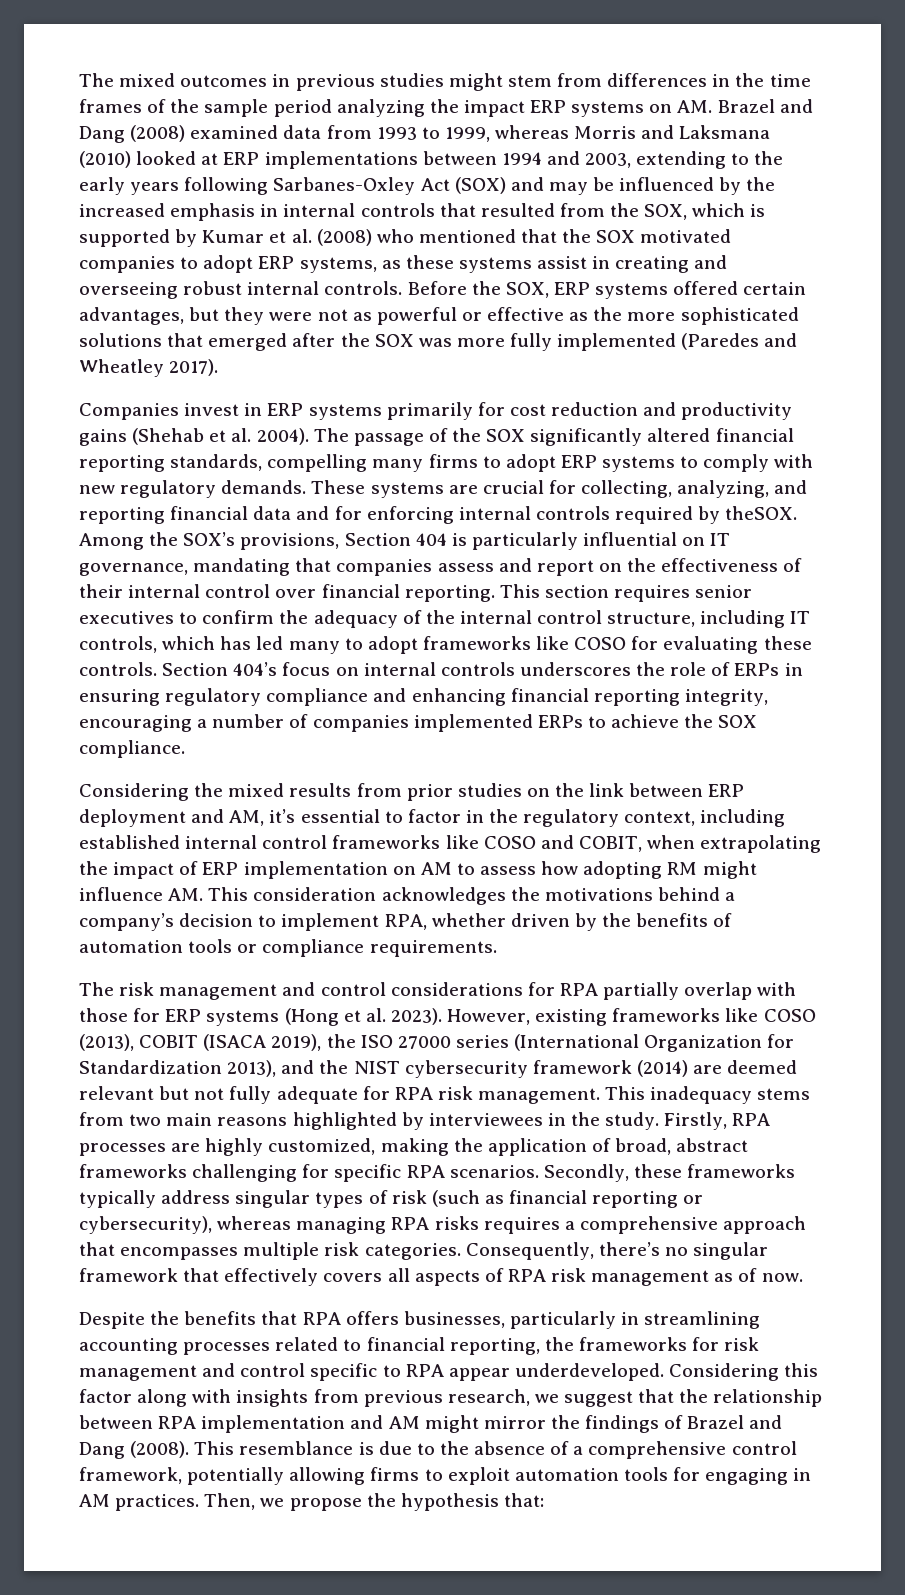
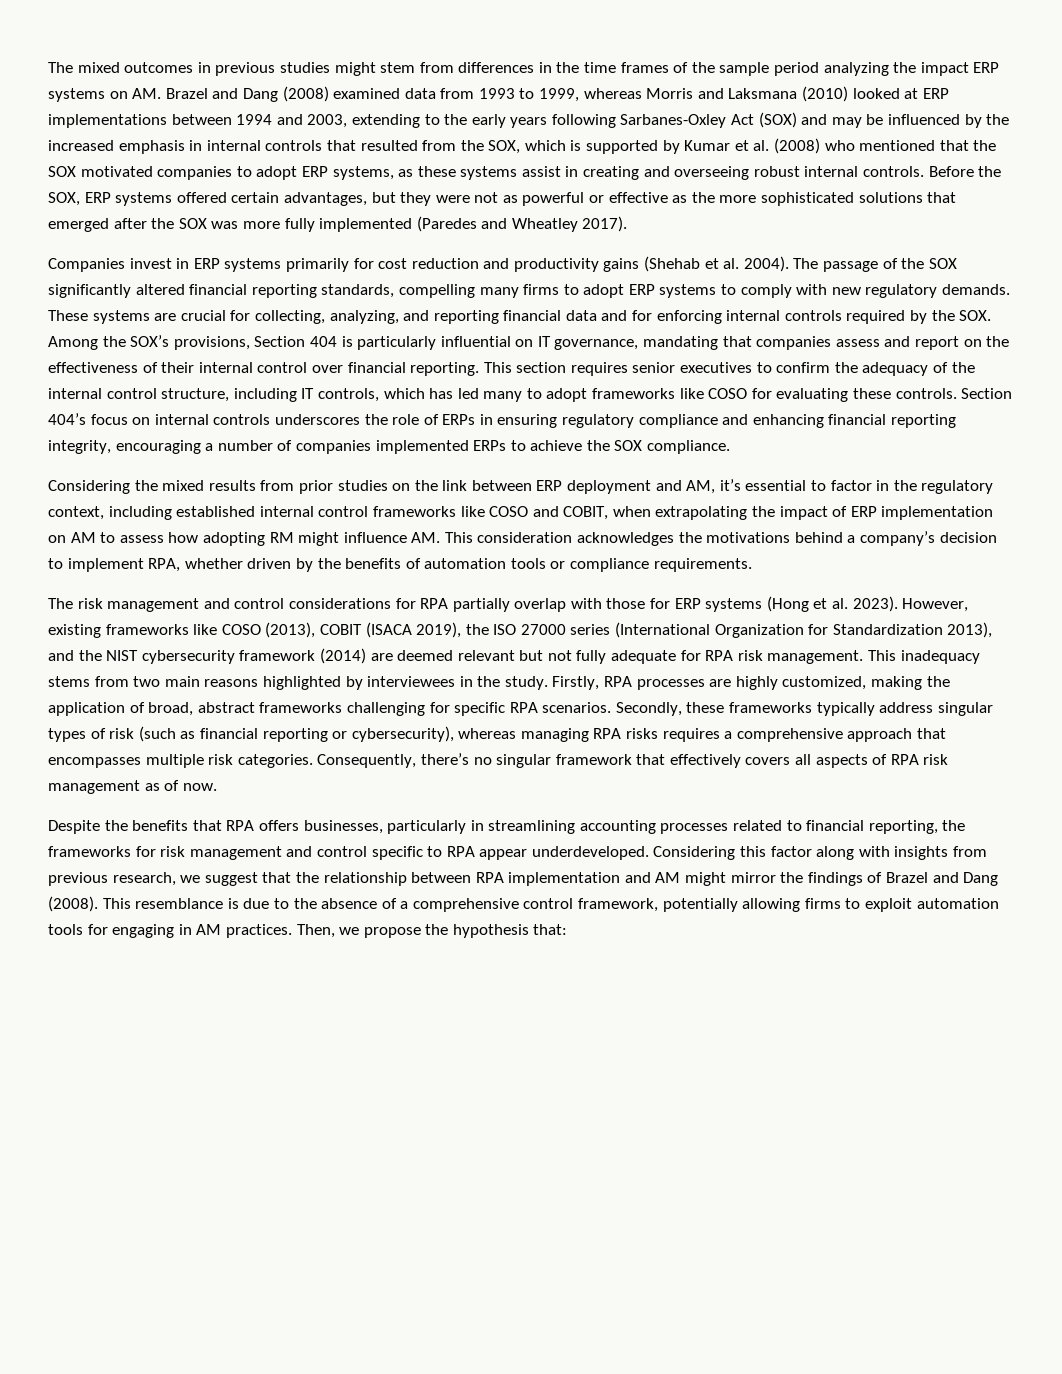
[725,506,798,520] theSOX. -> [931,310,992,321] the SOX.

